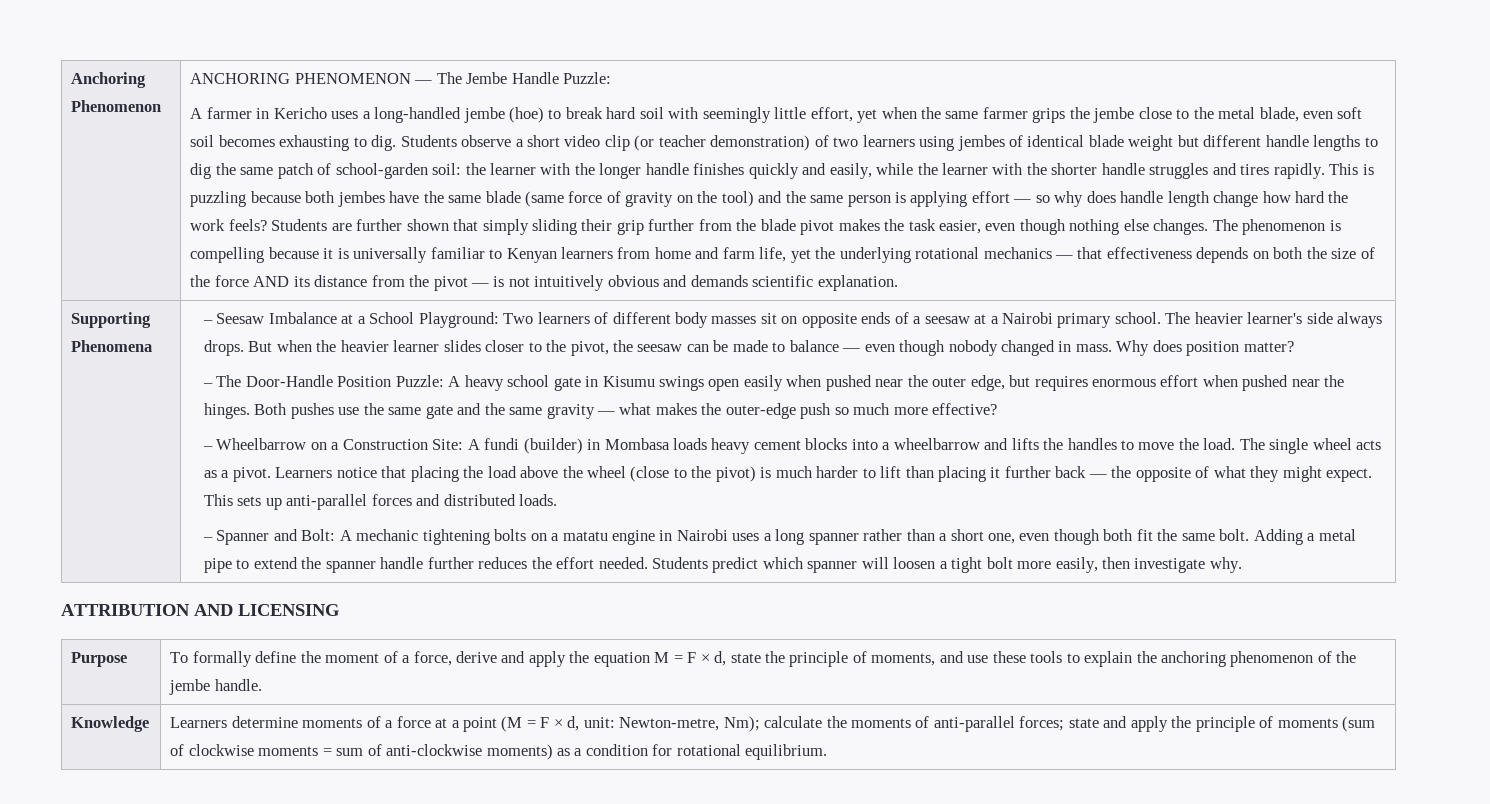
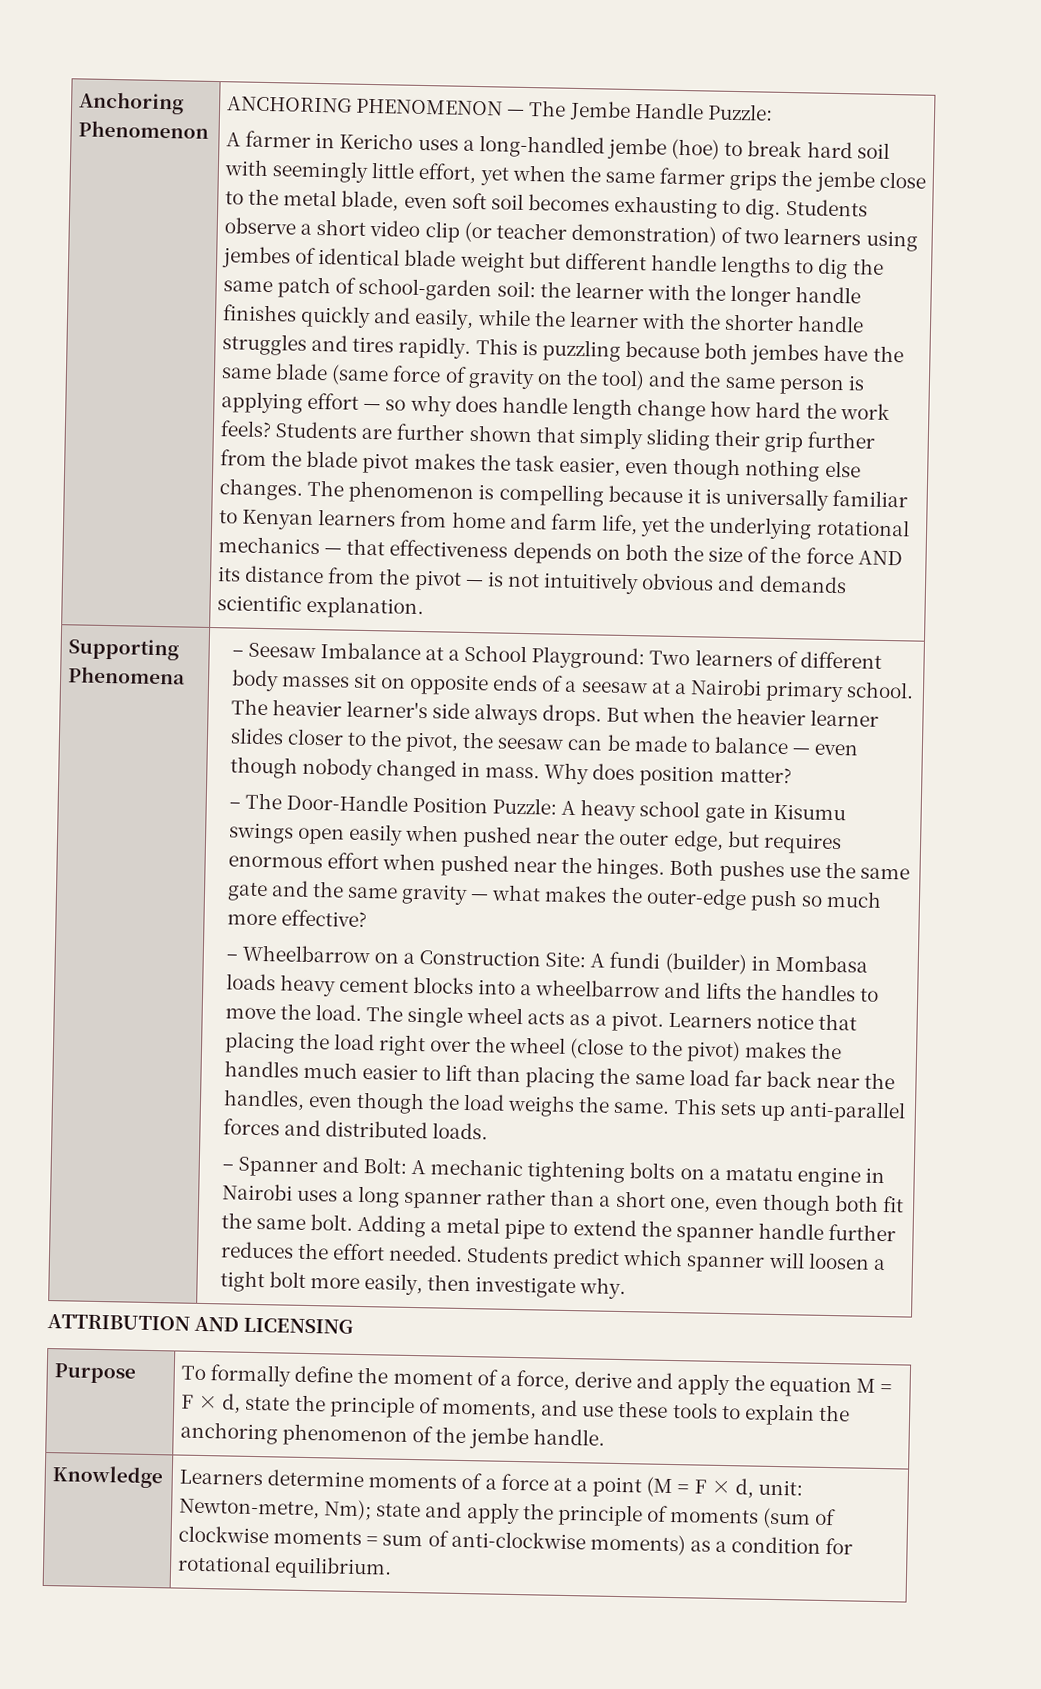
[520,466,559,478] above -> [377,1034,472,1057] right over
[760,466,1372,482] is much harder to lift than placing it further back — the opposite of what they might expect. -> [743,1041,843,1060] [223,1060,896,1090] [222,1089,671,1118] makes the handles much easier to lift than placing the same load far back near the handles, even though the load weighs the same.
[764,716,1065,732] calculate the moments of anti-parallel forces; -> (373, 1510) none

